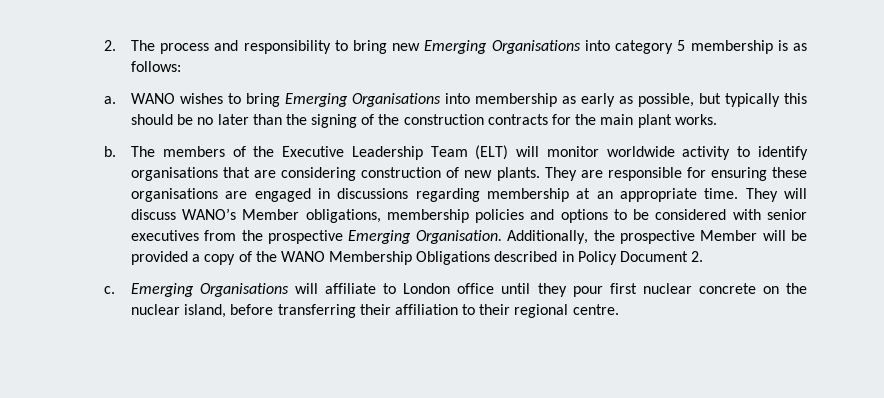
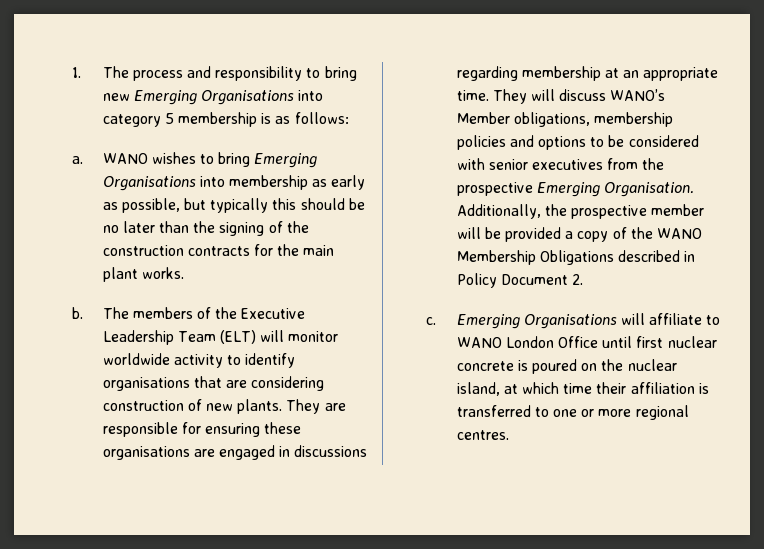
[103,40,116,51] 2. -> [72,67,82,78] 1.
[700,230,758,241] Member -> [651,204,705,216] member
[403,283,603,297] London office until they pour -> [456,336,633,348] WANO London Office until
(756, 288) none -> [517,359,577,374] is poured
[230,304,619,318] before transferring their affiliation to their regional centre. -> [503,382,709,394] [456,405,689,420] [456,430,509,440] at which time their affiliation is transferred to one or more regional centres.

